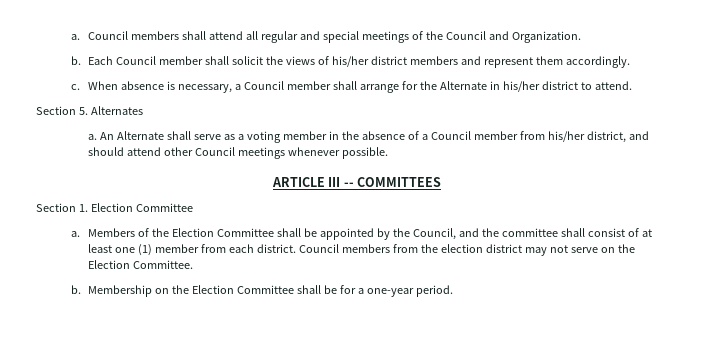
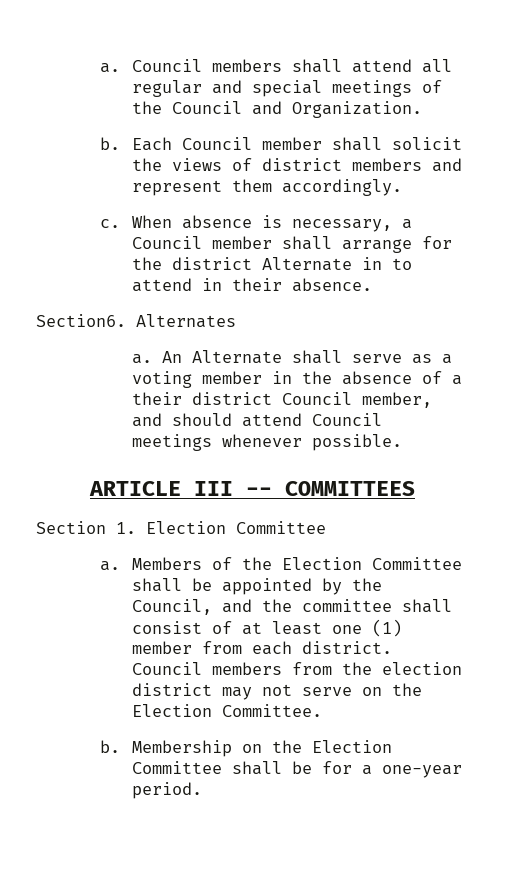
[332,56,370,67] his/her -> (252, 164) none
(438, 85) none -> [171,257,252,270] district
[502,81,632,92] [36,106,88,115] his/her district to attend. // Section 5. -> [391,258,412,270] [131,278,372,292] [36,314,126,327] to attend in their absence. // Section6.
[430,131,626,143] Council member from his/her district, -> [131,392,432,408] their district Council member,
[164,147,194,156] other -> (302, 420) none

